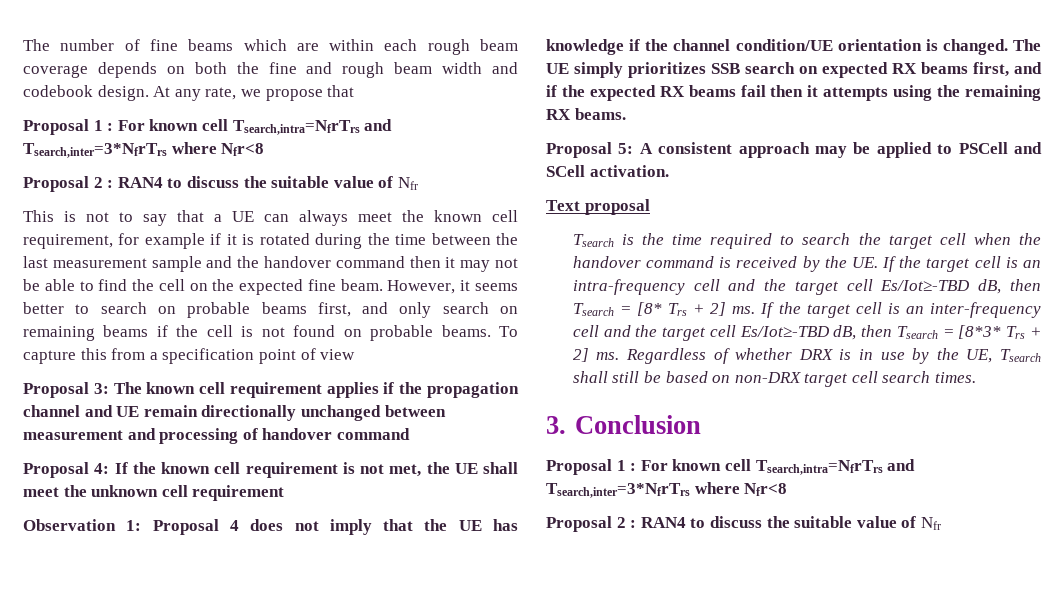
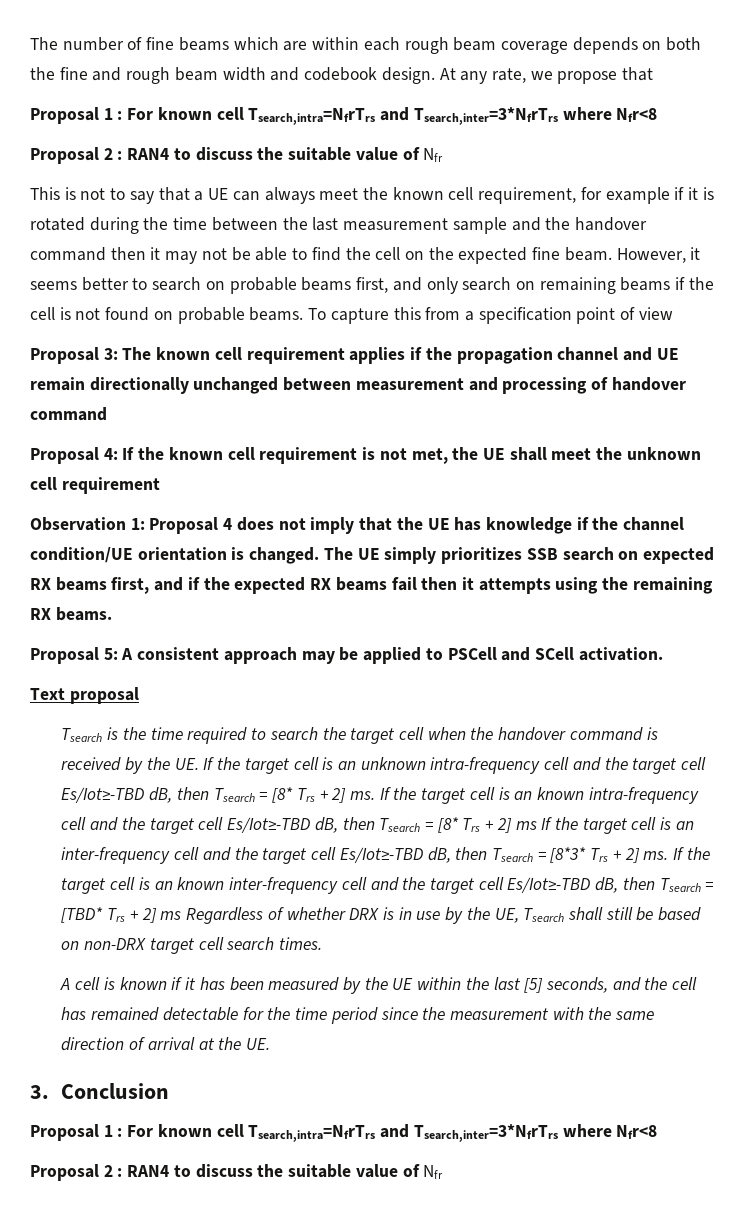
(1041, 264) none -> [360,757,426,770] unknown
(924, 310) none -> [537,787,699,804] [61,817,694,834] known intra-frequency cell and the target cell Es/Iot≥-TBD dB, then Tsearch = [8* Trs + 2] ms If the target cell is an
(620, 356) none -> [673,847,710,860] [61,877,715,894] [61,907,182,923] If the target cell is an known inter-frequency cell and the target cell Es/Iot≥-TBD dB, then Tsearch = [TBD* Trs + 2] ms
(977, 377) none -> [60,977,698,994] [61,1007,655,1024] [61,1037,271,1051] // A cell is known if it has been measured by the UE within the last [5] seconds, and the cell has remained detectable for the time period since the measurement with the same direction of arrival at the UE.

